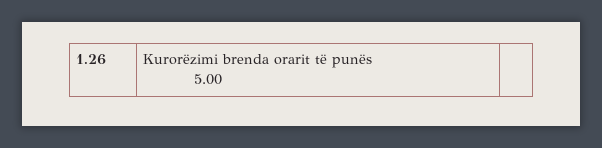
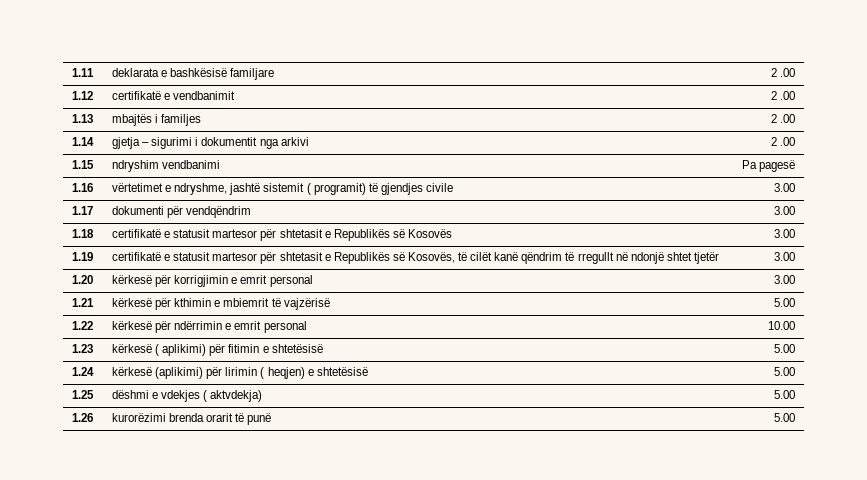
(76, 59) none -> [72,68,95,77] [112,68,275,80] [770,68,795,77] [72,91,94,100] [112,91,236,100] [770,91,795,100] [72,114,94,123] [112,114,202,126] [770,114,795,123] [72,137,95,146] [112,137,309,149] [770,137,795,146] [72,160,95,169] [112,160,221,172] [741,160,795,172] [72,183,94,192] [112,183,453,195] [773,183,795,192] [72,206,94,215] [112,206,252,218] [773,206,795,215] [72,229,95,238] [112,229,452,241] [773,229,795,238] [72,252,94,261] [112,252,720,264] [773,252,795,261] [72,275,94,284] [112,275,313,287] [773,275,795,284] [72,298,95,307] [112,298,330,310] [773,298,795,307] [72,321,94,330] [112,321,307,333] [767,321,795,330] [72,344,94,353] [112,344,323,356] [773,344,795,353] [72,367,95,376] [112,367,368,379] [773,367,795,376] [72,390,95,399] [112,390,263,402] [773,390,795,399] 1.11 | deklarata e bashkësisë familjare | 2 .00 // 1.12 | certifikatë e vendbanimit | 2 .00 // 1.13 | mbajtës i familjes | 2 .00 // 1.14 | gjetja – sigurimi i dokumentit nga arkivi | 2 .00 // 1.15 | ndryshim vendbanimi | Pa pagesë // 1.16 | vërtetimet e ndryshme, jashtë sistemit ( programit) të gjendjes civile | 3.00 // 1.17 | dokumenti për vendqëndrim | 3.00 // 1.18 | certifikatë e statusit martesor për shtetasit e Republikës së Kosovës | 3.00 // 1.19 | certifikatë e statusit martesor për shtetasit e Republikës së Kosovës, të cilët kanë qëndrim të rregullt në ndonjë shtet tjetër | 3.00 // 1.20 | kërkesë për korrigjimin e emrit personal | 3.00 // 1.21 | kërkesë për kthimin e mbiemrit të vajzërisë | 5.00 // 1.22 | kërkesë për ndërrimin e emrit personal | 10.00 // 1.23 | kërkesë ( aplikimi) për fitimin e shtetësisë | 5.00 // 1.24 | kërkesë (aplikimi) për lirimin ( heqjen) e shtetësisë | 5.00 // 1.25 | dëshmi e vdekjes ( aktvdekja) | 5.00 //
[143,54,219,65] Kurorëzimi -> [112,413,167,422] kurorëzimi
[332,54,373,68] [193,74,222,85] punës // 5.00 | -> [247,413,272,425] [773,413,795,422] punë | 5.00

